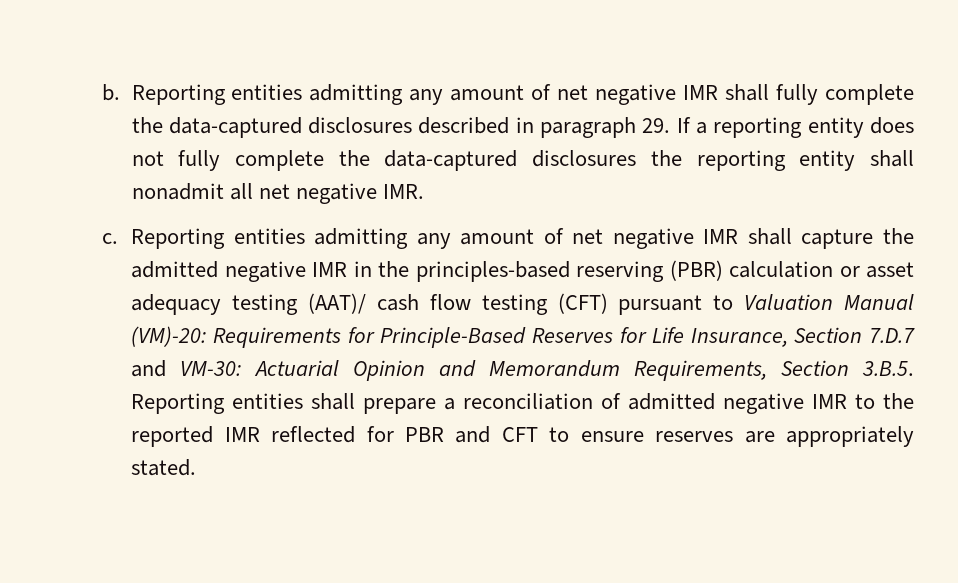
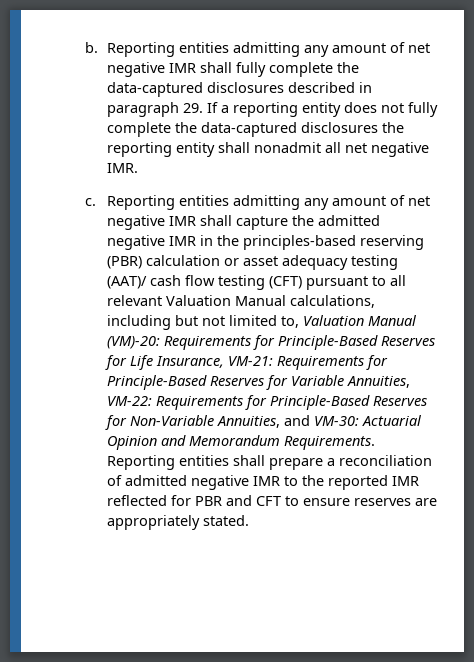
(734, 302) none -> [389,275,406,286] [106,295,375,308] [106,315,299,330] all relevant Valuation Manual calculations, including but not limited to,
[794,327,915,343] Section 7.D.7 -> [227,355,388,370] [106,375,410,390] [106,395,427,410] [104,415,280,430] VM-21: Requirements for Principle-Based Reserves for Variable Annuities, VM-22: Requirements for Principle-Based Reserves for Non-Variable Annuities,
[633,360,914,381] Requirements, Section 3.B.5. -> [283,436,375,450] Requirements.

